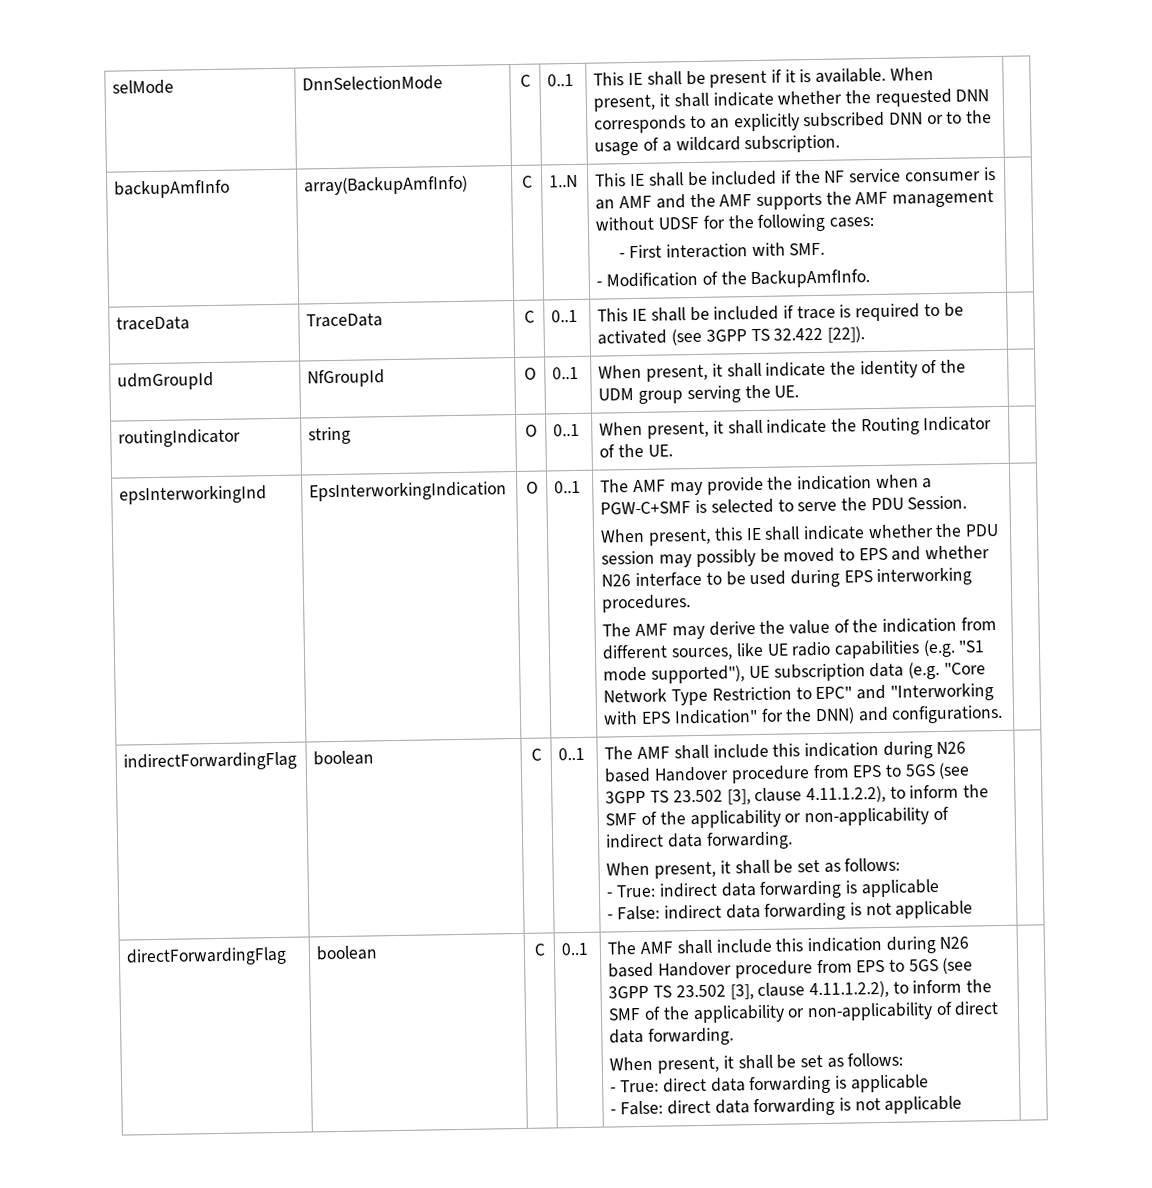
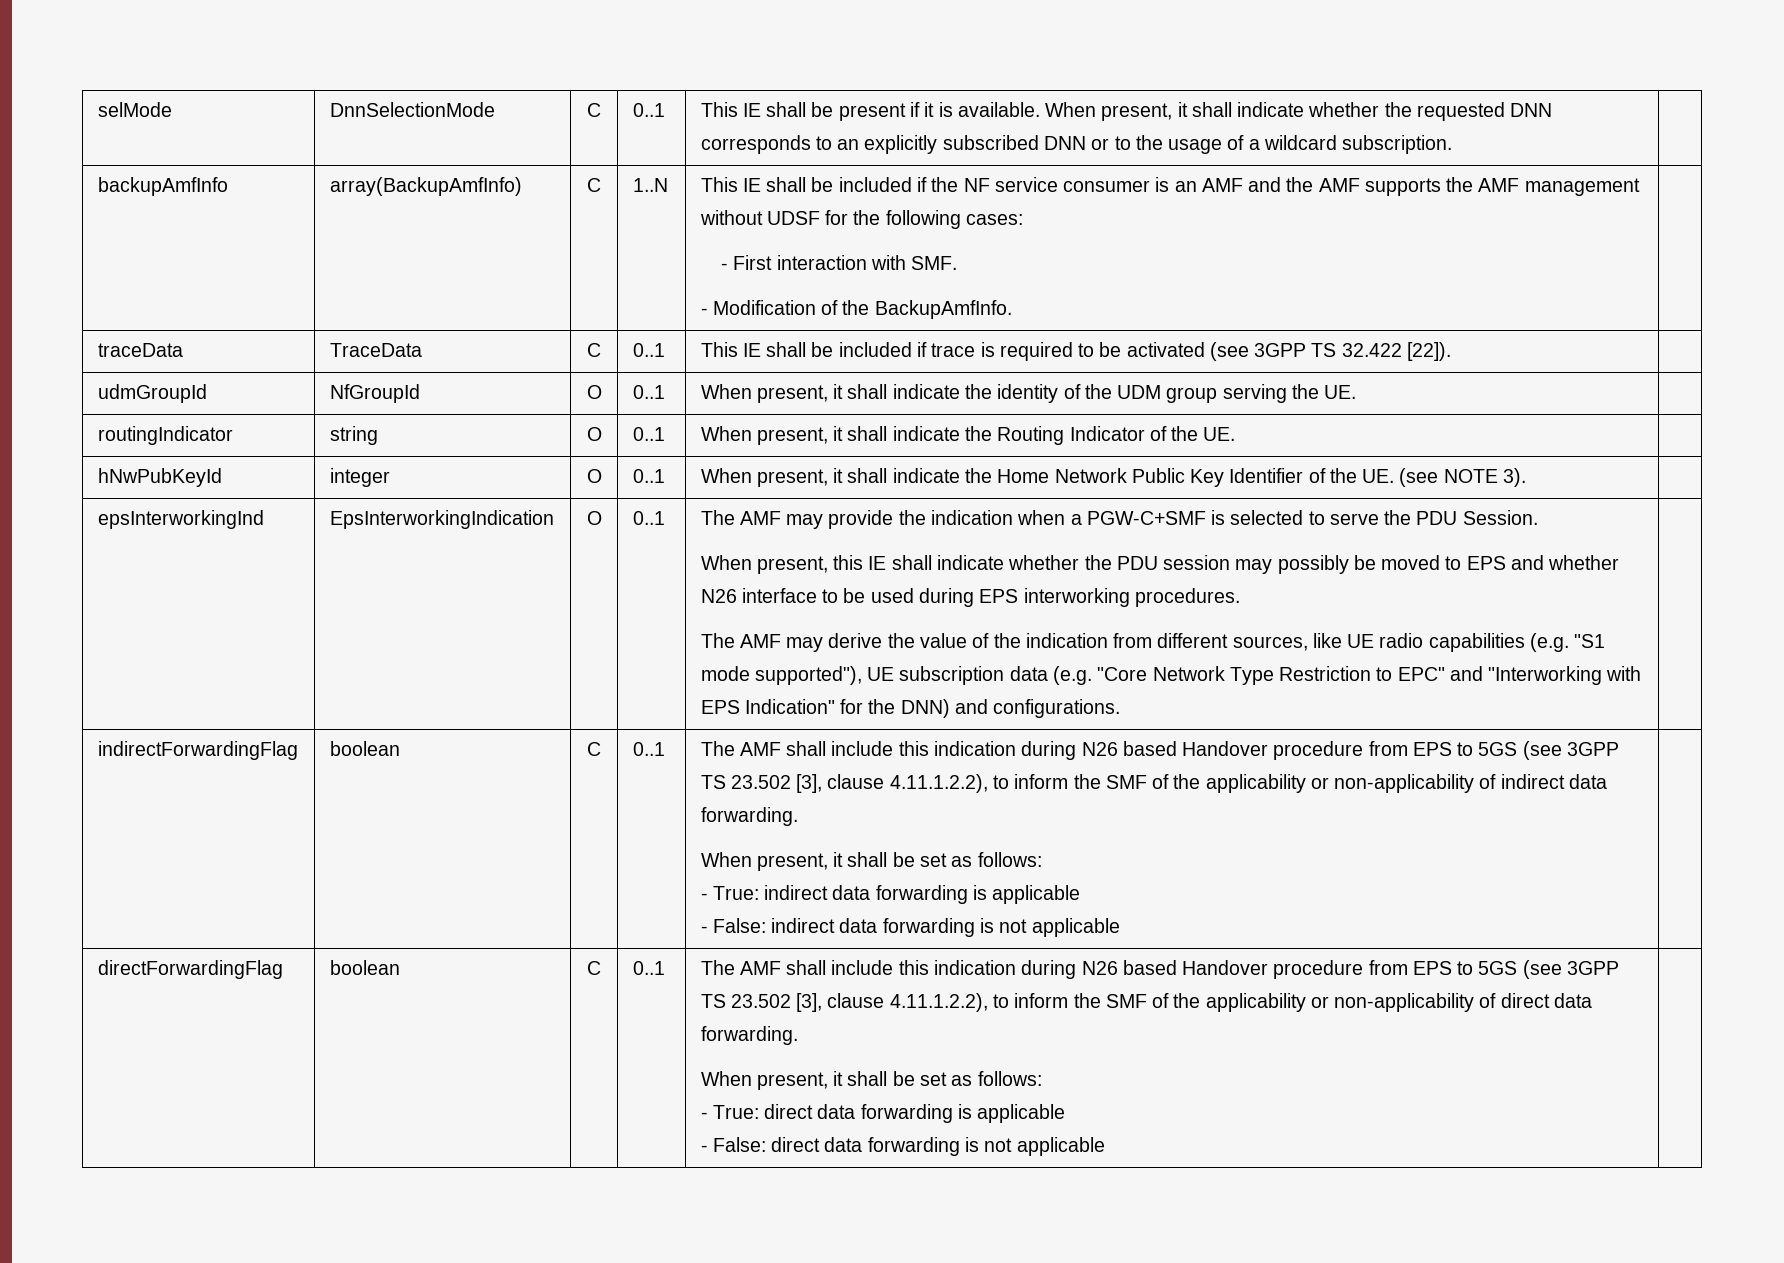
(673, 450) none -> [97,468,222,487] [329,468,390,487] [586,469,602,483] [632,469,665,483] [700,468,1526,487] // hNwPubKeyId | integer | O | 0..1 | When present, it shall indicate the Home Network Public Key Identifier of the UE. (see NOTE 3). |

